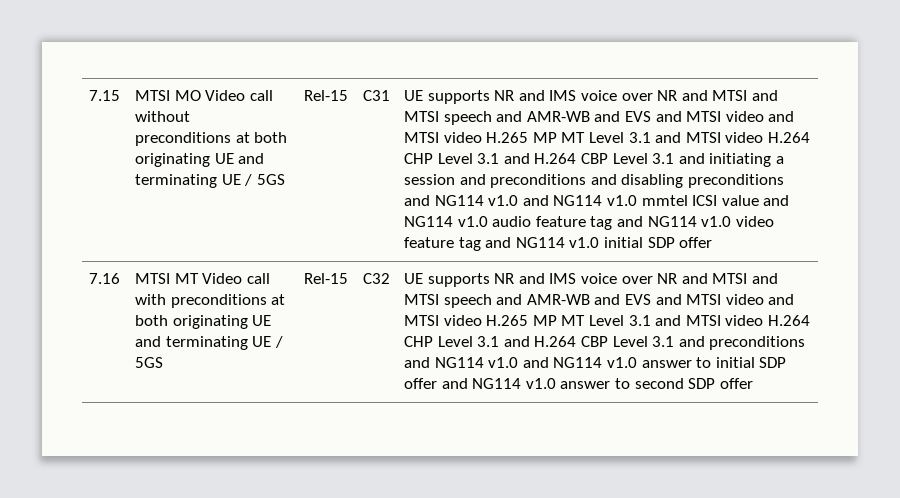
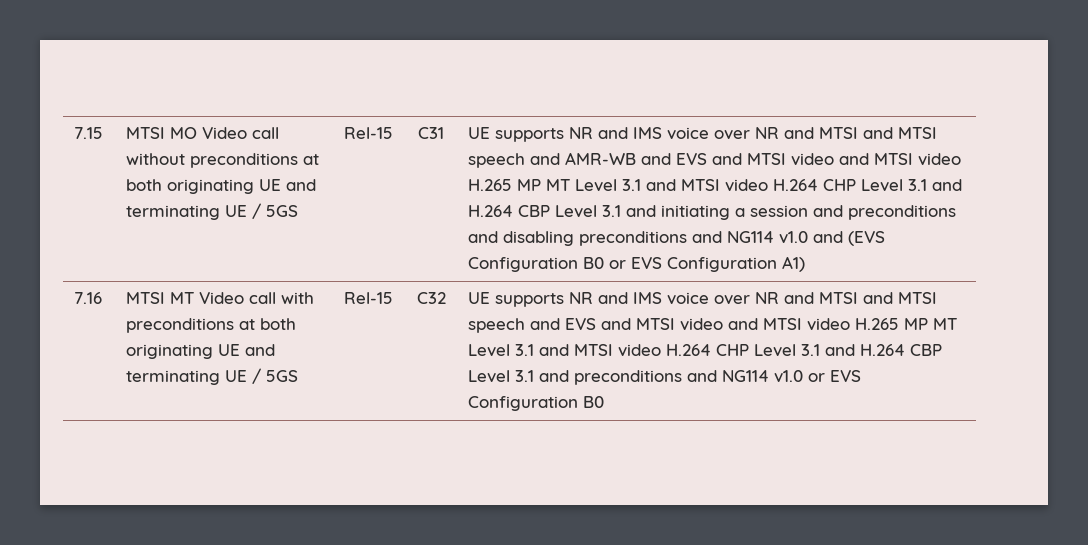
[553,195,790,206] [404,216,774,230] [404,237,713,251] NG114 v1.0 mmtel ICSI value and NG114 v1.0 audio feature tag and NG114 v1.0 video feature tag and NG114 v1.0 initial SDP offer -> [848,231,886,246] [468,256,806,272] (EVS Configuration B0 or EVS Configuration A1)
[526,294,621,305] AMR-WB and -> (561, 324) none
[522,357,787,368] [404,378,753,389] and NG114 v1.0 answer to initial SDP offer and NG114 v1.0 answer to second SDP offer -> [808,370,862,382] [468,396,605,411] or EVS Configuration B0

